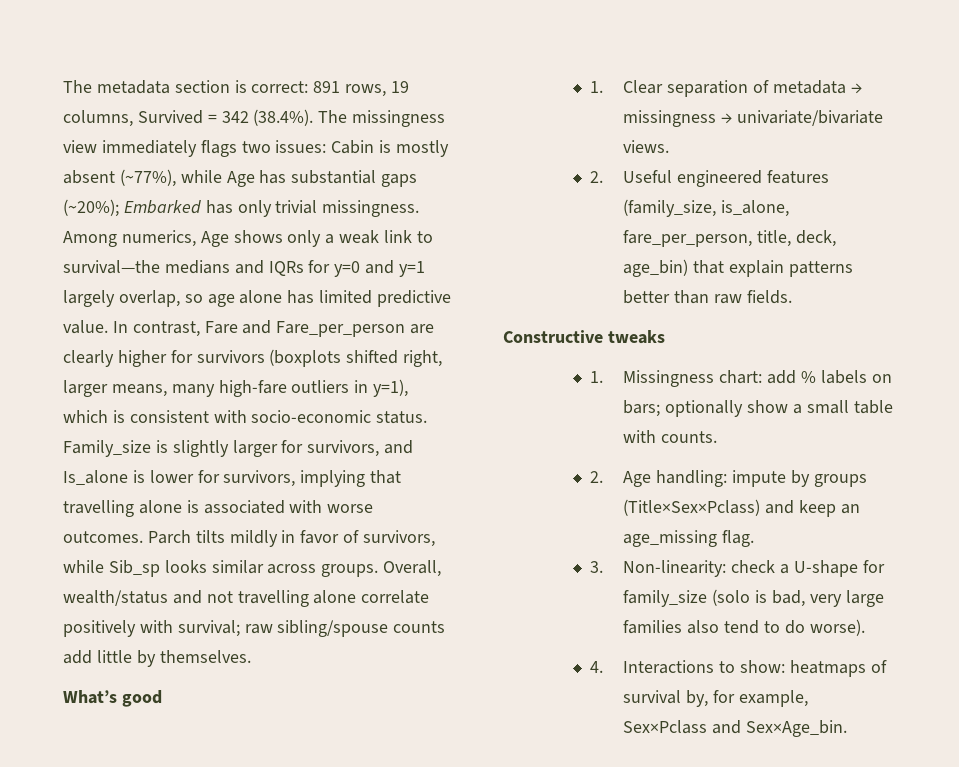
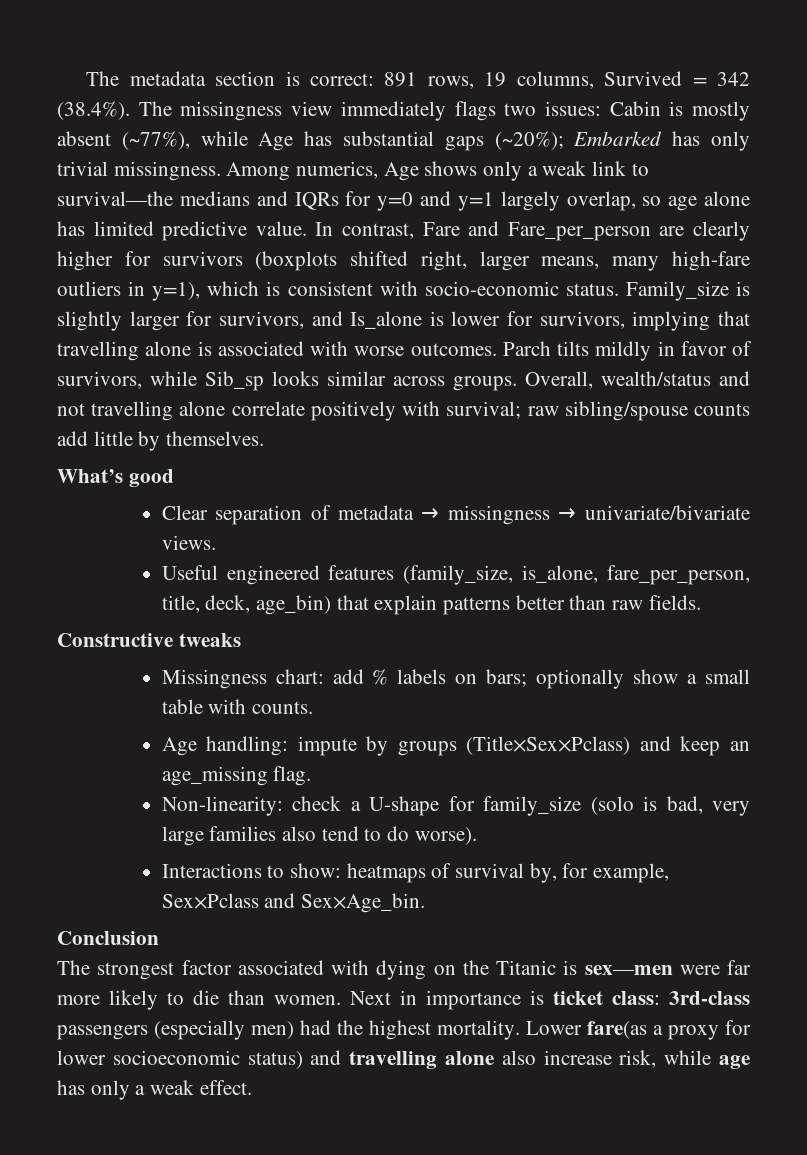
[589,81,603,93] 1. -> (174, 478) none
[589,171,603,183] 2. -> (216, 542) none
[589,371,603,383] 1. -> (241, 640) none
[589,471,603,483] 2. -> (314, 707) none
[589,561,603,573] 3. -> (312, 776) none
[589,661,603,673] 4. -> (477, 836) none
(847, 728) none -> [57,931,159,945] [57,960,751,980] [57,990,750,1010] [57,1020,751,1040] [57,1050,750,1069] [57,1080,252,1100] // Conclusion // The strongest factor associated with dying on the Titanic is sex—men were far more likely to die than women. Next in importance is ticket class: 3rd-class passengers (especially men) had the highest mortality. Lower fare(as a proxy for lower socioeconomic status) and travelling alone also increase risk, while age has only a weak effect.

